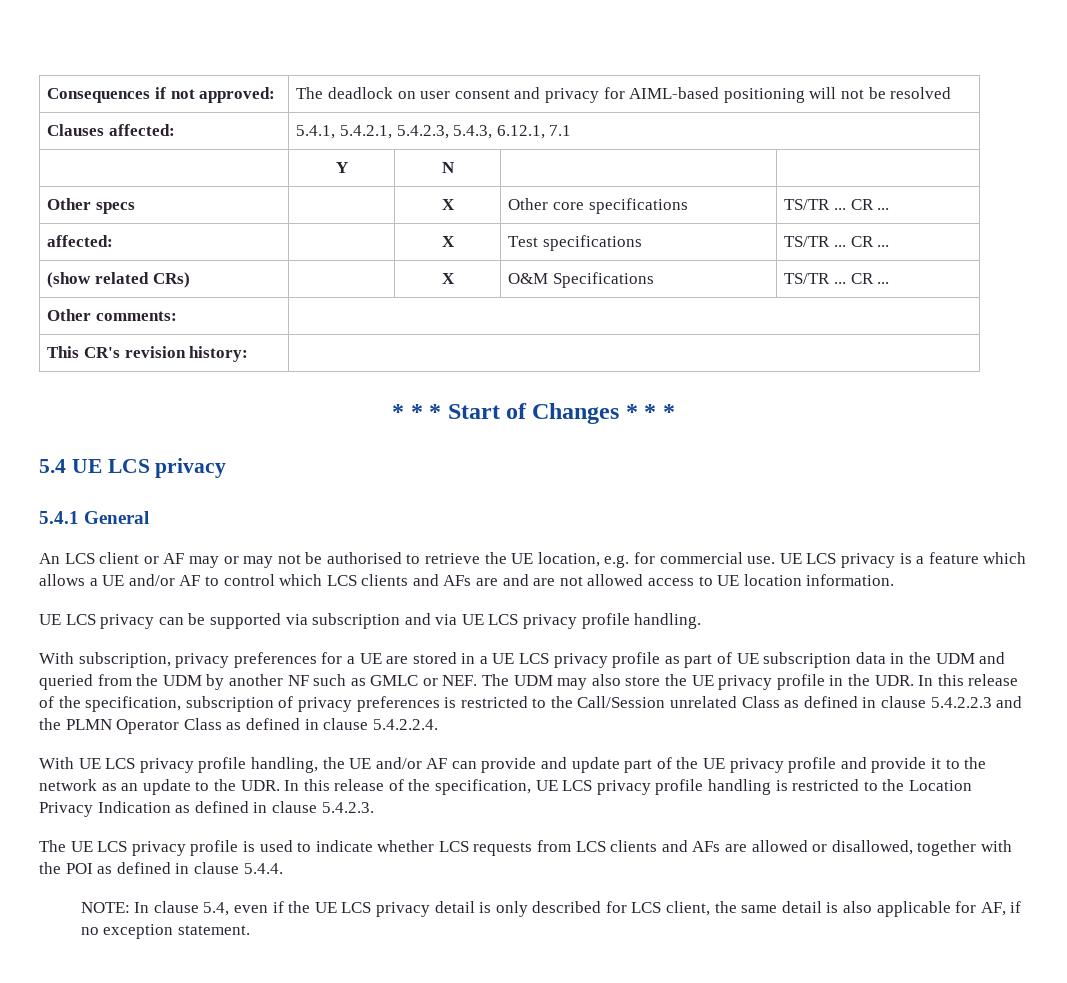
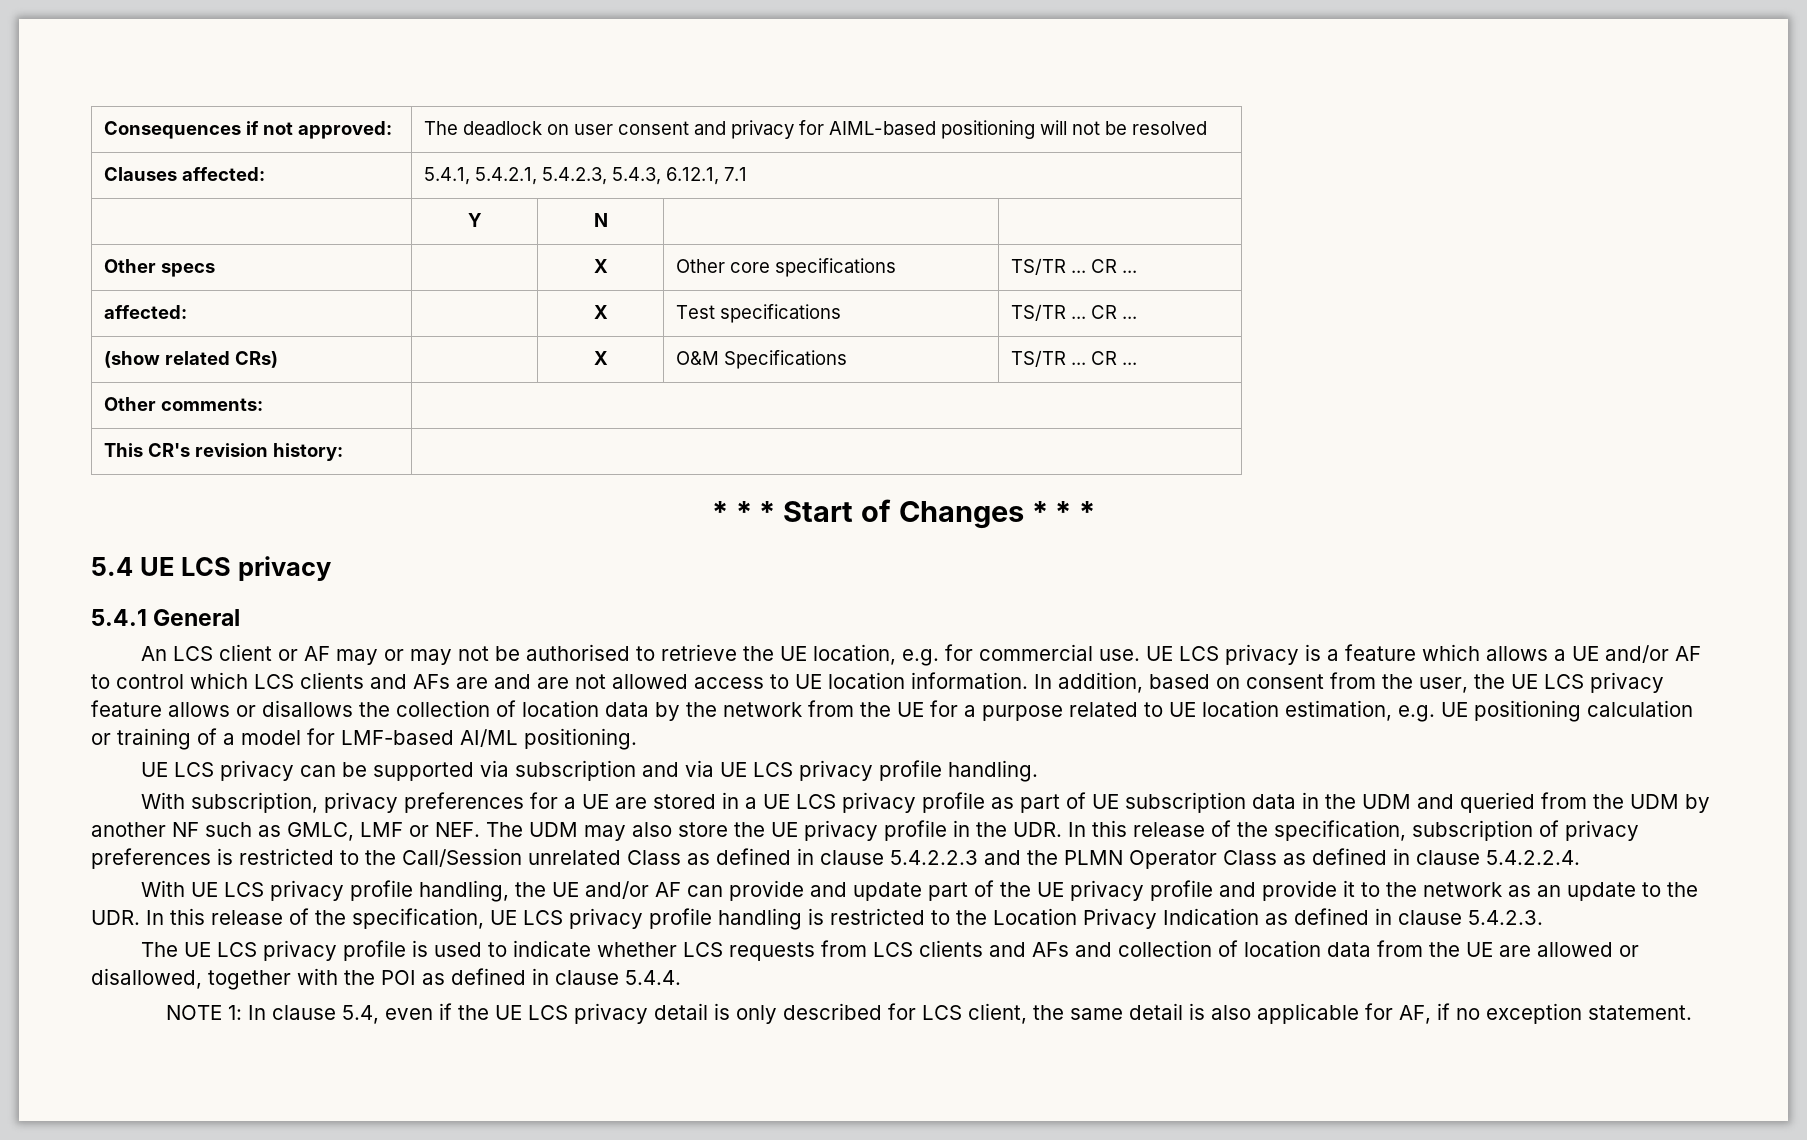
(895, 580) none -> [1034,672,1664,693] [91,700,1693,722] [91,728,637,750] In addition, based on consent from the user, the UE LCS privacy feature allows or disallows the collection of location data by the network from the UE for a purpose related to UE location estimation, e.g. UE positioning calculation or training of a model for LMF-based AI/ML positioning.
[370,675,419,686] GMLC -> [287,822,403,841] GMLC, LMF
(721, 846) none -> [1074,940,1493,957] and collection of location data from the UE
[80,902,130,913] NOTE: -> [165,1005,242,1020] NOTE 1:

